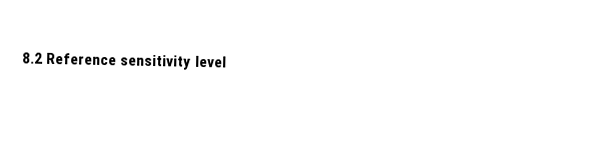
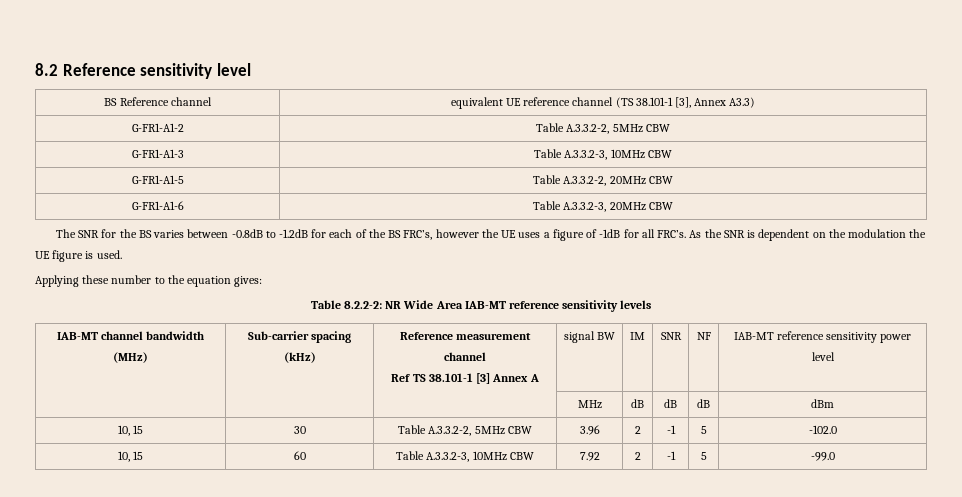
(227, 61) none -> [104,97,212,106] [450,97,756,109] [131,123,184,132] [536,123,670,134] [131,149,184,158] [534,149,672,160] [131,175,184,184] [533,175,673,186] [131,201,184,210] [533,201,673,212] [55,229,927,241] [35,250,122,262] [35,275,263,287] [310,300,652,312] [56,331,205,340] [113,352,148,363] [247,331,352,343] [283,352,316,363] [399,332,532,340] [444,352,486,361] [391,373,539,384] [563,331,616,343] [630,332,645,340] [660,332,682,340] [696,332,711,340] [733,331,912,343] [811,352,835,361] [577,400,602,409] [631,399,644,408] [664,399,677,408] [697,399,710,408] [811,399,834,408] [117,425,144,436] [293,426,306,434] [398,425,532,436] [579,425,600,435] [634,426,641,434] [666,425,676,434] [700,426,707,434] [808,425,837,434] [117,451,144,462] [293,451,306,460] [396,451,534,462] [579,452,600,461] [634,452,641,460] [666,451,676,460] [700,452,707,460] [810,452,835,461] // BS Reference channel | equivalent UE reference channel (TS 38.101-1 [3], Annex A3.3) // G-FR1-A1-2 | Table A.3.3.2-2, 5MHz CBW // G-FR1-A1-3 | Table A.3.3.2-3, 10MHz CBW // G-FR1-A1-5 | Table A.3.3.2-2, 20MHz CBW // G-FR1-A1-6 | Table A.3.3.2-3, 20MHz CBW // The SNR for the BS varies between -0.8dB to -1.2dB for each of the BS FRC’s, however the UE uses a figure of -1dB for all FRC’s. As the SNR is dependent on the modulation the UE figure is used. // Applying these number to the equation gives: // Table 8.2.2-2: NR Wide Area IAB-MT reference sensitivity levels // IAB-MT channel bandwidth (MHz) | Sub-carrier spacing (kHz) | Reference measurement channel // Ref TS 38.101-1 [3] Annex A | signal BW | IM | SNR | NF | IAB-MT reference sensitivity power level // | | | MHz | dB | dB | dB | dBm // 10, 15 | 30 | Table A.3.3.2-2, 5MHz CBW | 3.96 | 2 | -1 | 5 | -102.0 // 10, 15 | 60 | Table A.3.3.2-3, 10MHz CBW | 7.92 | 2 | -1 | 5 | -99.0

